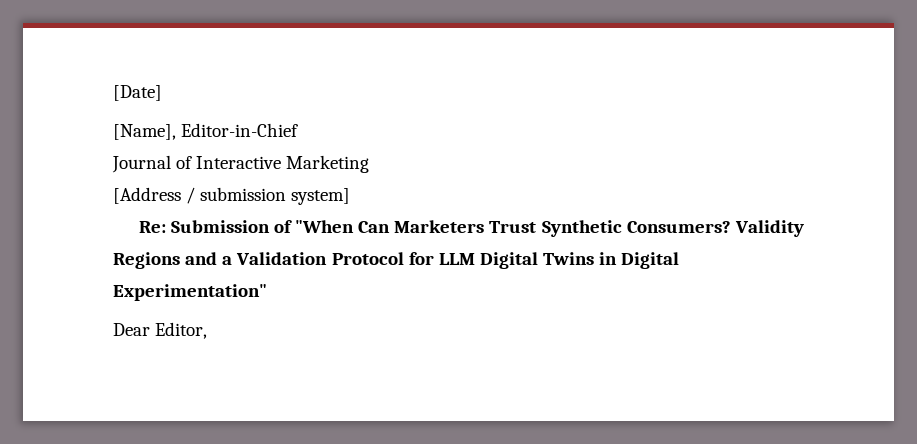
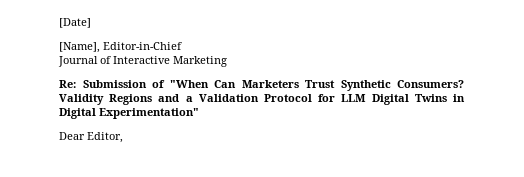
[113,187,351,205] // [Address / submission system] -> (227, 61) none

